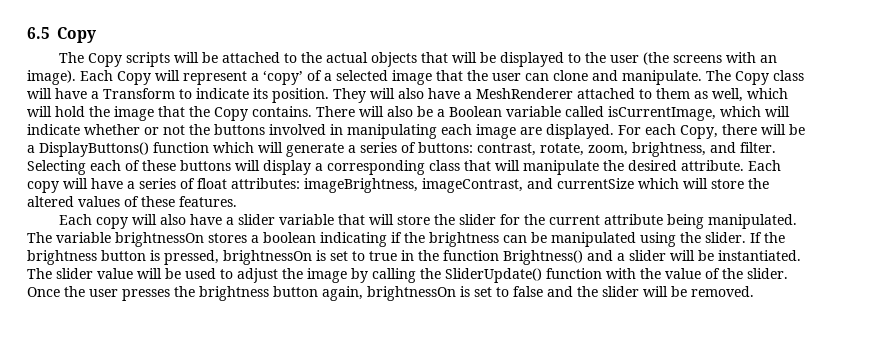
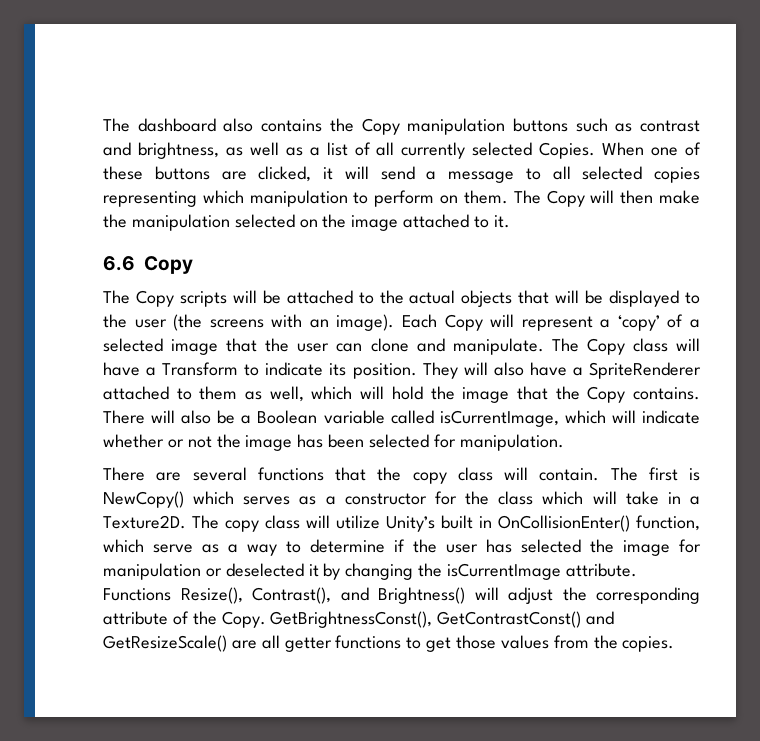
[27,27,50,39] 6.5 -> [103,118,700,135] [103,142,702,159] [103,166,700,183] [103,190,700,207] [103,214,510,231] [103,256,135,271] The dashboard also contains the Copy manipulation buttons such as contrast and brightness, as well as a list of all currently selected Copies. When one of these buttons are clicked, it will send a message to all selected copies representing which manipulation to perform on them. The Copy will then make the manipulation selected on the image attached to it. // 6.6
[476,88,573,99] MeshRenderer -> [589,362,701,379] SpriteRenderer
[214,124,805,139] [27,142,776,157] [27,160,781,175] [27,178,769,193] [27,196,237,207] [58,214,797,229] [27,232,785,247] [27,250,801,265] [27,268,788,283] [27,286,754,301] buttons involved in manipulating each image are displayed. For each Copy, there will be a DisplayButtons() function which will generate a series of buttons: contrast, rotate, zoom, brightness, and filter. Selecting each of these buttons will display a corresponding class that will manipulate the desired attribute. Each copy will have a series of float attributes: imageBrightness, imageContrast, and currentSize which will store the altered values of these features. // Each copy will also have a slider variable that will store the slider for the current attribute being manipulated. The variable brightnessOn stores a boolean indicating if the brightness can be manipulated using the slider. If the brightness button is pressed, brightnessOn is set to true in the function Brightness() and a slider will be instantiated. The slider value will be used to adjust the image by calling the SliderUpdate() function with the value of the slider. Once the user presses the brightness button again, brightnessOn is set to false and the slider will be removed. -> [245,434,564,451] [103,467,700,484] [103,491,700,508] [103,515,700,532] [103,539,701,556] [103,563,637,580] [103,587,700,604] [103,611,615,628] [103,635,675,652] image has been selected for manipulation. // There are several functions that the copy class will contain. The first is NewCopy() which serves as a constructor for the class which will take in a Texture2D. The copy class will utilize Unity’s built in OnCollisionEnter() function, which serve as a way to determine if the user has selected the image for manipulation or deselected it by changing the isCurrentImage attribute. Functions Resize(), Contrast(), and Brightness() will adjust the corresponding attribute of the Copy. GetBrightnessConst(), GetContrastConst() and GetResizeScale() are all getter functions to get those values from the copies.

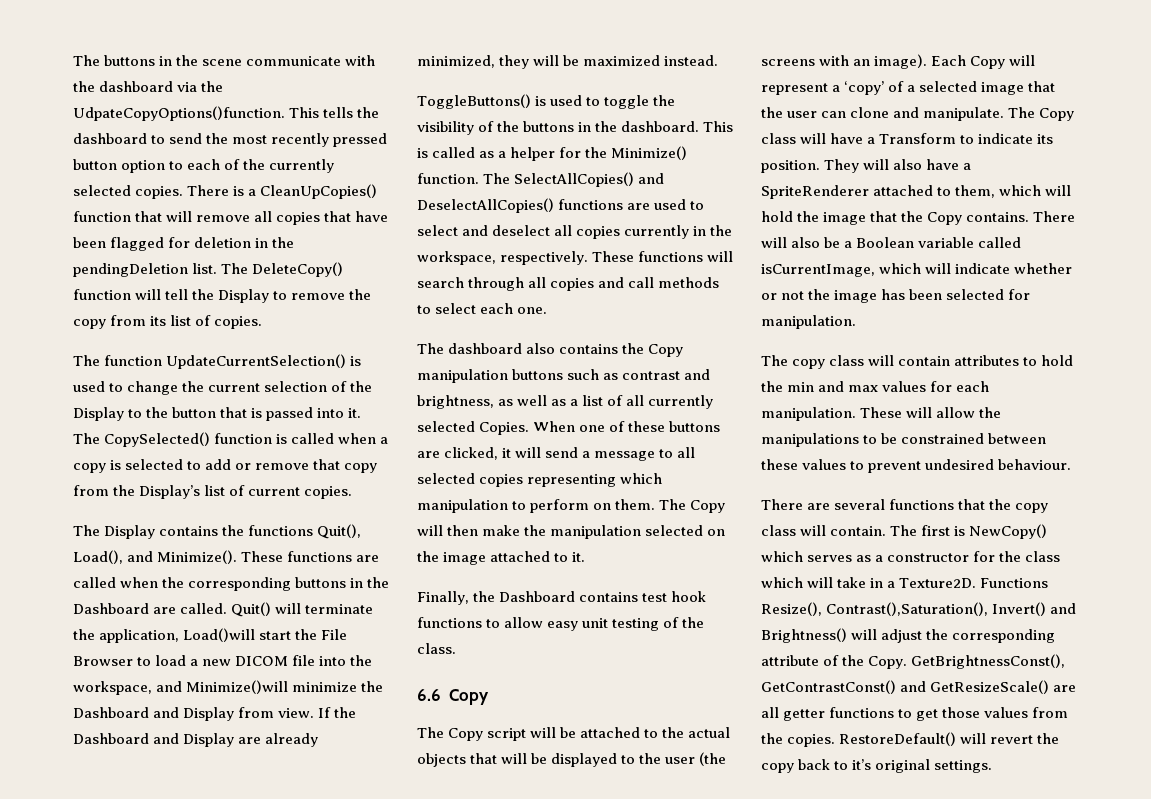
[103,118,130,132] The -> [73,55,376,66] [73,81,224,92] [73,106,380,121] [73,133,388,147] [73,159,335,173] [73,184,378,199] [73,211,389,225] [73,237,295,251] [73,262,344,277] [73,289,372,303] [73,315,263,329] [73,354,362,369] [73,381,373,395] [73,407,362,421] [73,432,389,447] [73,459,378,473] [73,485,353,499] [73,524,362,539] [73,550,380,564] [73,577,390,591] [73,602,374,617] [73,628,348,643] [73,655,373,666] [73,680,384,695] [73,707,357,721] [73,733,319,747] [417,55,719,69] [417,94,676,109] [417,121,734,135] [417,146,688,161] [417,172,665,187] [417,198,705,213] [417,225,733,239] [417,251,734,265] [417,277,720,291] [417,303,548,314] [417,343,444,354] The buttons in the scene communicate with the dashboard via the UdpateCopyOptions()function. This tells the dashboard to send the most recently pressed button option to each of the currently selected copies. There is a CleanUpCopies() function that will remove all copies that have been flagged for deletion in the pendingDeletion list. The DeleteCopy() function will tell the Display to remove the copy from its list of copies. // The function UpdateCurrentSelection() is used to change the current selection of the Display to the button that is passed into it. The CopySelected() function is called when a copy is selected to add or remove that copy from the Display’s list of current copies. // The Display contains the functions Quit(), Load(), and Minimize(). These functions are called when the corresponding buttons in the Dashboard are called. Quit() will terminate the application, Load()will start the File Browser to load a new DICOM file into the workspace, and Minimize()will minimize the Dashboard and Display from view. If the Dashboard and Display are already minimized, they will be maximized instead. // ToggleButtons() is used to toggle the visibility of the buttons in the dashboard. This is called as a helper for the Minimize() function. The SelectAllCopies() and DeselectAllCopies() functions are used to select and deselect all copies currently in the workspace, respectively. These functions will search through all copies and call methods to select each one. // The
(510, 221) none -> [417,591,707,605] [417,617,705,631] [417,643,456,654] // Finally, the Dashboard contains test hook functions to allow easy unit testing of the class.
[179,291,227,307] scripts -> [487,728,527,741] script
[199,386,304,402] them as well, -> [955,185,996,198] them,
(564, 442) none -> [761,355,1074,369] [761,381,990,392] [761,407,1002,421] [761,433,1047,447] [761,459,1072,473] // The copy class will contain attributes to hold the min and max values for each manipulation. These will allow the manipulations to be constrained between these values to prevent undesired behaviour.
[192,515,700,532] [103,539,701,556] [103,563,637,580] [103,587,331,604] The copy class will utilize Unity’s built in OnCollisionEnter() function, which serve as a way to determine if the user has selected the image for manipulation or deselected it by changing the isCurrentImage attribute. Functions Resize(), Contrast(), -> [980,578,1049,588] [761,602,1047,616] Functions Resize(), Contrast(),Saturation(), Invert()
(675, 644) none -> [839,732,1060,746] [761,759,993,773] RestoreDefault() will revert the copy back to it’s original settings.

